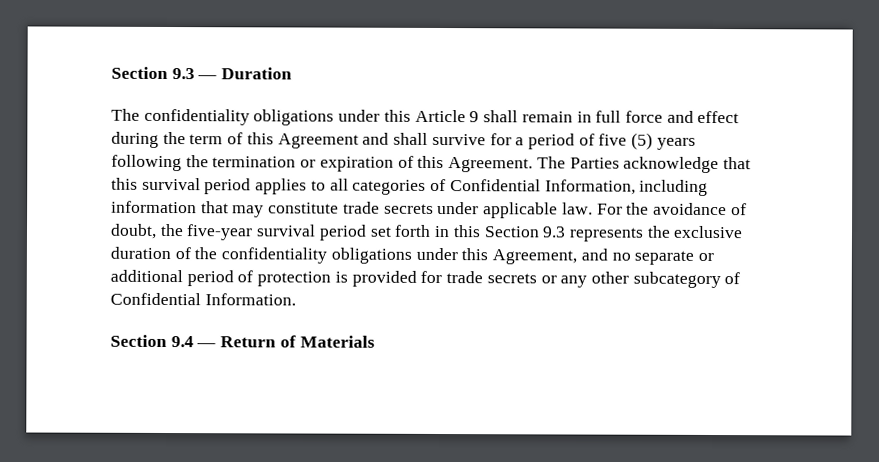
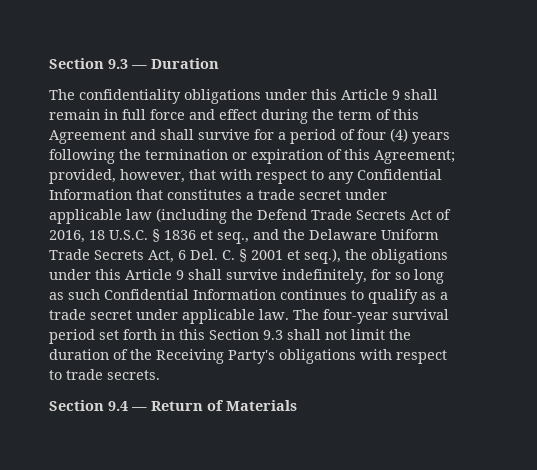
[598,132,654,150] five (5) -> [357,128,408,142] four (4)
[448,156,751,174] [111,177,709,196] [111,200,747,219] [110,223,254,241] Agreement. The Parties acknowledge that this survival period applies to all categories of Confidential Information, including information that may constitute trade secrets under applicable law. For the avoidance of doubt, the five-year -> [374,150,455,164] [49,169,442,184] [49,189,387,200] [49,208,451,224] [49,229,439,244] [49,248,448,264] [49,269,444,284] [49,289,448,304] [49,309,388,324] Agreement; provided, however, that with respect to any Confidential Information that constitutes a trade secret under applicable law (including the Defend Trade Secrets Act of 2016, 18 U.S.C. § 1836 et seq., and the Delaware Uniform Trade Secrets Act, 6 Del. C. § 2001 et seq.), the obligations under this Article 9 shall survive indefinitely, for so long as such Confidential Information continues to qualify as a trade secret under applicable law. The four-year
[568,225,744,242] [110,246,714,265] [110,269,741,289] [110,292,296,306] represents the exclusive duration of the confidentiality obligations under this Agreement, and no separate or additional period of protection is provided for trade secrets or any other subcategory of Confidential Information. -> [287,329,411,340] [49,349,447,364] [49,369,160,380] shall not limit the duration of the Receiving Party's obligations with respect to trade secrets.

